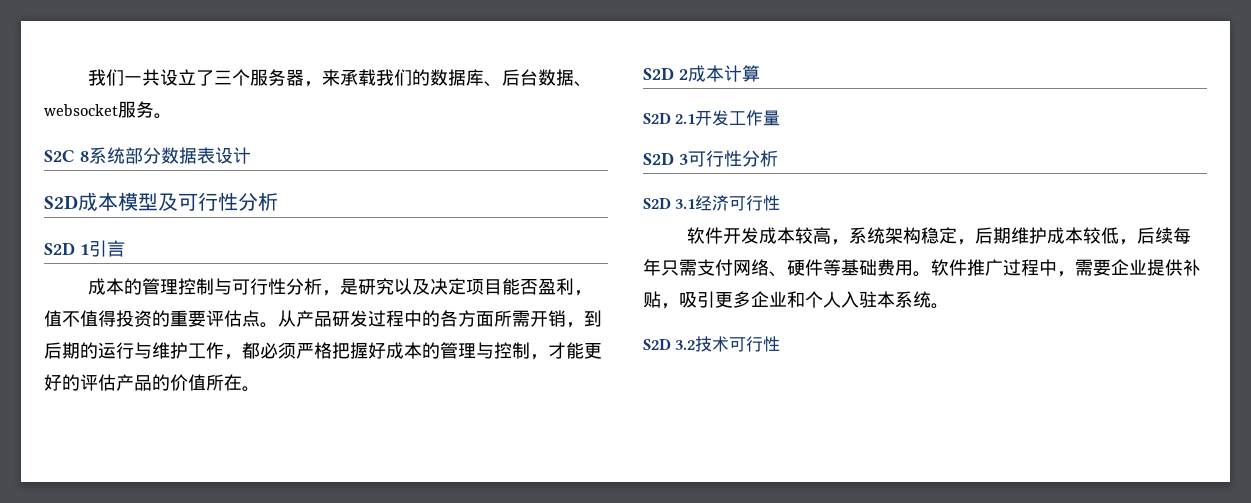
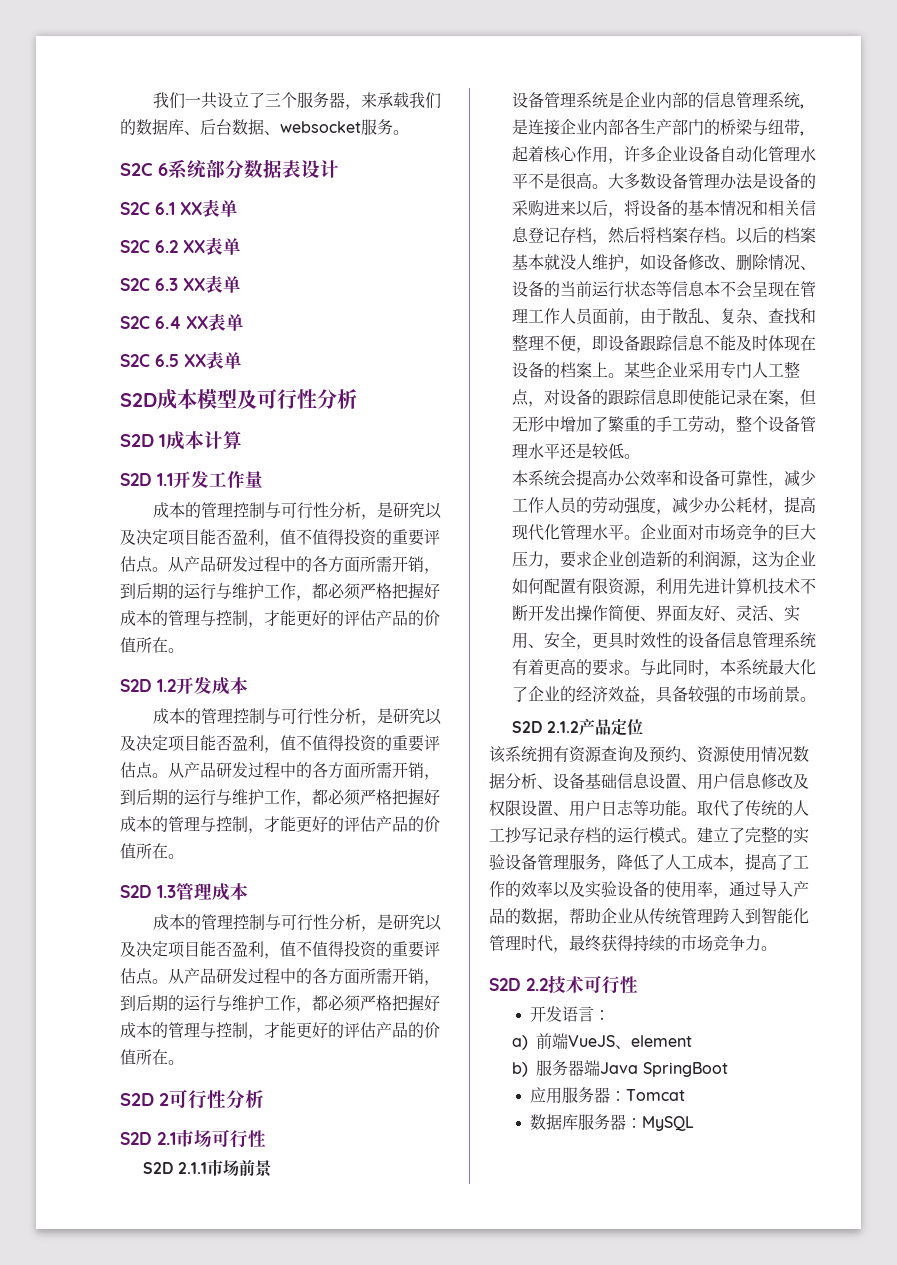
[80,151,89,162] 8 -> [158,163,168,176] 6
(251, 155) none -> [120,199,238,217] [120,237,241,255] [120,275,241,293] [120,313,244,331] [120,351,242,369] // S2C 6.1 XX表单 // S2C 6.2 XX表单 // S2C 6.3 XX表单 // S2C 6.4 XX表单 // S2C 6.5 XX表单
[89,240,125,257] 引言 -> [166,431,242,450] [120,471,263,488] [152,502,442,520] [120,528,440,547] [120,556,440,574] [120,582,440,601] [120,610,440,628] [120,637,184,653] [120,677,248,695] [152,708,442,726] [120,734,440,753] [120,762,440,780] [120,788,440,807] [120,816,440,834] [120,843,184,859] [120,883,248,901] 成本计算 // S2D 1.1开发工作量 // 成本的管理控制与可行性分析，是研究以及决定项目能否盈利，值不值得投资的重要评估点。从产品研发过程中的各方面所需开销，到后期的运行与维护工作，都必须严格把握好成本的管理与控制，才能更好的评估产品的价值所在。 // S2D 1.2开发成本 // 成本的管理控制与可行性分析，是研究以及决定项目能否盈利，值不值得投资的重要评估点。从产品研发过程中的各方面所需开销，到后期的运行与维护工作，都必须严格把握好成本的管理与控制，才能更好的评估产品的价值所在。 // S2D 1.3管理成本
[688,65,760,82] [643,110,781,126] [643,150,778,167] [643,195,781,211] [687,227,1192,245] [643,259,1201,277] [643,291,949,309] [643,336,781,352] 成本计算 // S2D 2.1开发工作量 // S2D 3可行性分析 // S2D 3.1经济可行性 // 软件开发成本较高，系统架构稳定，后期维护成本较低，后续每年只需支付网络、硬件等基础费用。软件推广过程中，需要企业提供补贴，吸引更多企业和个人入驻本系统。 // S2D 3.2技术可行性 -> [169,1089,264,1109] [120,1129,266,1148] [143,1159,272,1177] [512,92,805,109] [512,118,805,136] [512,146,817,164] [512,172,817,190] [512,200,817,218] [512,227,817,245] [512,254,817,272] [512,281,817,298] [512,308,817,326] [512,334,817,353] [512,361,801,379] [512,389,817,407] [512,415,817,434] [512,443,641,459] [512,469,817,488] [512,496,817,515] [512,524,817,541] [512,551,817,569] [512,578,817,596] [512,605,801,622] [512,632,817,650] [512,658,817,677] [512,686,817,704] [512,719,643,736] [489,746,809,763] [489,773,809,790] [489,800,809,817] [489,826,809,844] [489,853,809,872] [489,881,809,899] [489,908,809,926] [489,934,777,953] [489,975,638,994] [530,1006,611,1022] [512,1033,693,1050] [512,1060,728,1077] [530,1087,686,1104] [530,1114,695,1131] 可行性分析 // S2D 2.1市场可行性 // S2D 2.1.1市场前景 // 设备管理系统是企业内部的信息管理系统,是连接企业内部各生产部门的桥梁与纽带,起着核心作用，许多企业设备自动化管理水平不是很高。大多数设备管理办法是设备的采购进来以后，将设备的基本情况和相关信息登记存档，然后将档案存档。以后的档案基本就没人维护，如设备修改、删除情况、设备的当前运行状态等信息本不会呈现在管理工作人员面前，由于散乱、复杂、查找和整理不便，即设备跟踪信息不能及时体现在设备的档案上。某些企业采用专门人工整点，对设备的跟踪信息即使能记录在案，但无形中增加了繁重的手工劳动，整个设备管理水平还是较低。 // 本系统会提高办公效率和设备可靠性，减少工作人员的劳动强度，减少办公耗材，提高现代化管理水平。企业面对市场竞争的巨大压力，要求企业创造新的利润源，这为企业如何配置有限资源，利用先进计算机技术不断开发出操作简便、界面友好、灵活、实用、安全，更具时效性的设备信息管理系统有着更高的要求。与此同时，本系统最大化了企业的经济效益，具备较强的市场前景。 // S2D 2.1.2产品定位 // 该系统拥有资源查询及预约、资源使用情况数据分析、设备基础信息设置、用户信息修改及权限设置、用户日志等功能。取代了传统的人工抄写记录存档的运行模式。建立了完整的实验设备管理服务，降低了人工成本，提高了工作的效率以及实验设备的使用率，通过导入产品的数据，帮助企业从传统管理跨入到智能化管理时代，最终获得持续的市场竞争力。 // S2D 2.2技术可行性 // 开发语言： // a)前端VueJS、element // b)服务器端Java SpringBoot // 应用服务器：Tomcat // 数据库服务器：MySQL

